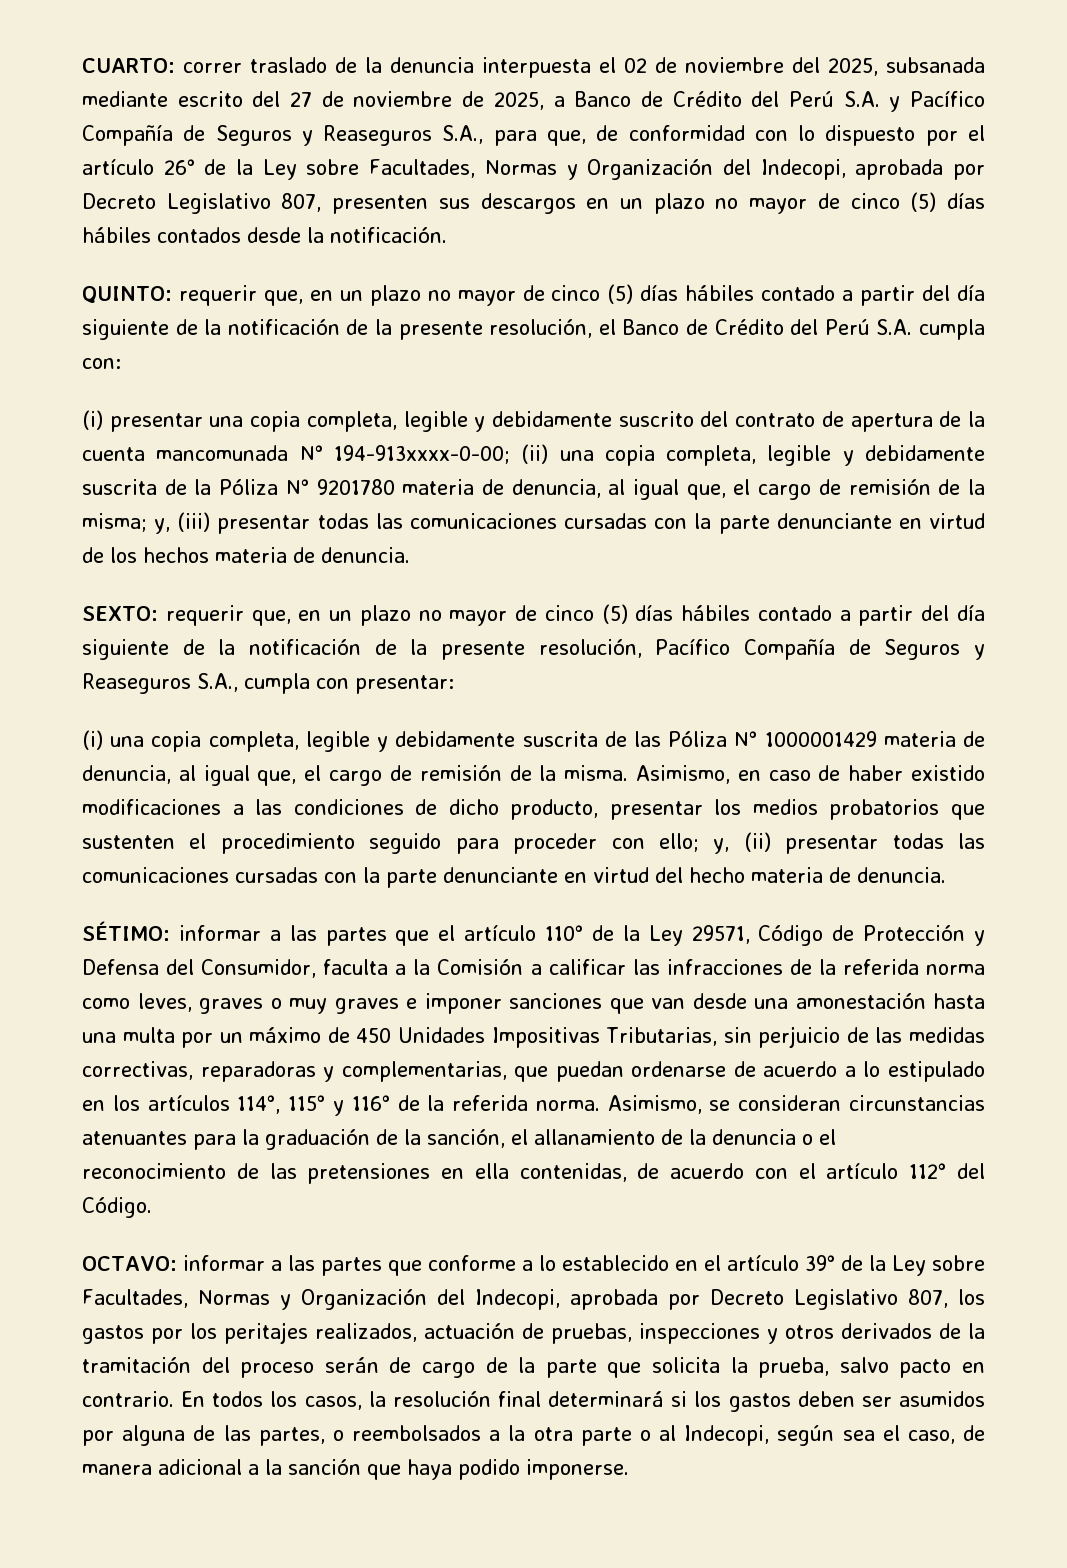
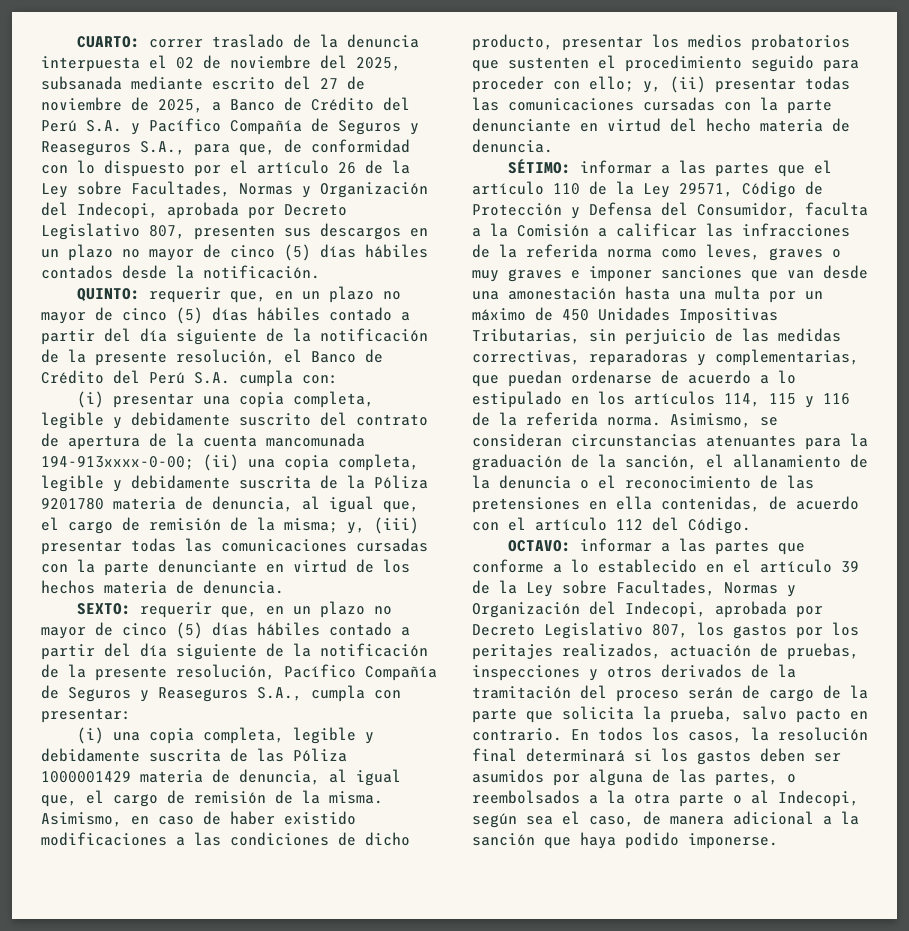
[163,159,195,175] 26° -> [338,162,356,174] 26
[299,445,323,461] N° -> (365, 440) none
[285,479,309,495] N° -> (428, 482) none
[734,731,758,747] N° -> (347, 755) none
[545,925,583,941] 110° -> [553,183,580,195] 110
[237,1095,390,1116] 114°, 115° y 116° -> [724,393,850,408] 114, 115 y 116
[909,1163,947,1179] 112° -> [616,519,643,530] 112
[804,1255,835,1271] 39° -> [841,561,859,573] 39

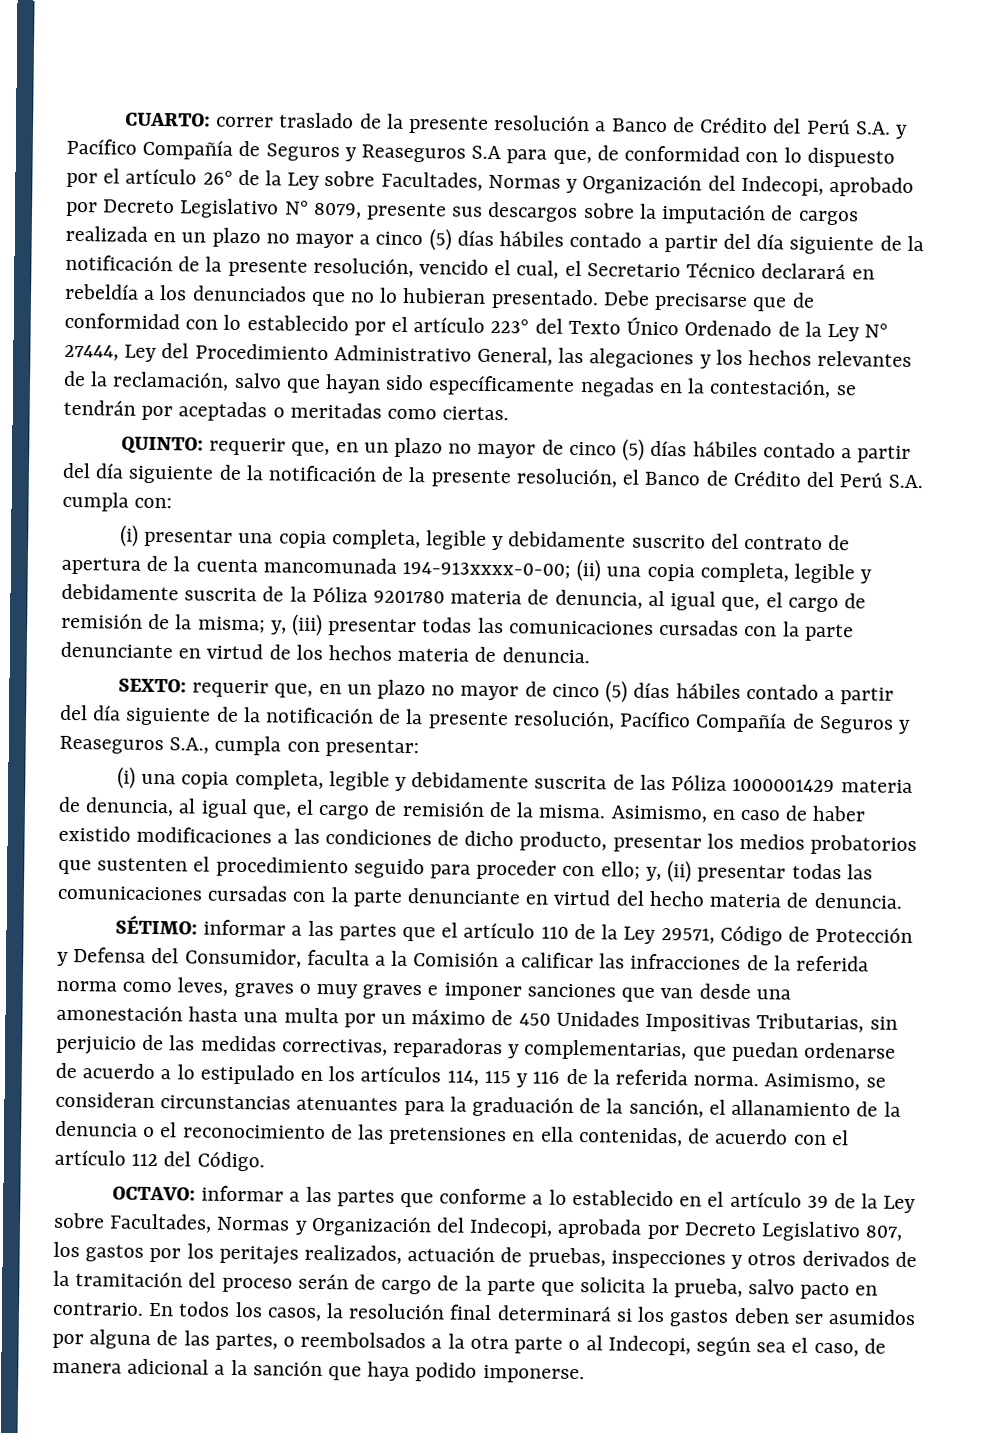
[347,34,420,48] [41,55,401,72] [41,76,365,90] [41,97,203,113] denuncia interpuesta el 02 de noviembre del 2025, subsanada mediante escrito del 27 de noviembre de 2025, -> [408,114,591,134] presente resolución
[140,141,185,155] S.A., -> [471,145,502,160] S.A
[338,162,356,174] 26 -> [202,170,233,185] 26°
[167,202,347,219] [41,223,428,240] [41,244,428,261] [41,265,320,279] aprobada por Decreto Legislativo 807, presenten sus descargos en un plazo no mayor de cinco (5) días hábiles contados desde la notificación. -> [828,176,914,197] [65,198,859,226] [65,225,924,255] [65,254,875,280] [64,283,815,312] [64,312,889,342] [64,343,913,369] [63,370,857,398] [63,399,510,422] aprobado por Decreto Legislativo N° 8079, presente sus descargos sobre la imputación de cargos realizada en un plazo no mayor a cinco (5) días hábiles contado a partir del día siguiente de la notificación de la presente resolución, vencido el cual, el Secretario Técnico declarará en rebeldía a los denunciados que no lo hubieran presentado. Debe precisarse que de conformidad con lo establecido por el artículo 223° del Texto Único Ordenado de la Ley N° 27444, Ley del Procedimiento Administrativo General, las alegaciones y los hechos relevantes de la reclamación, salvo que hayan sido específicamente negadas en la contestación, se tendrán por aceptadas o meritadas como ciertas.

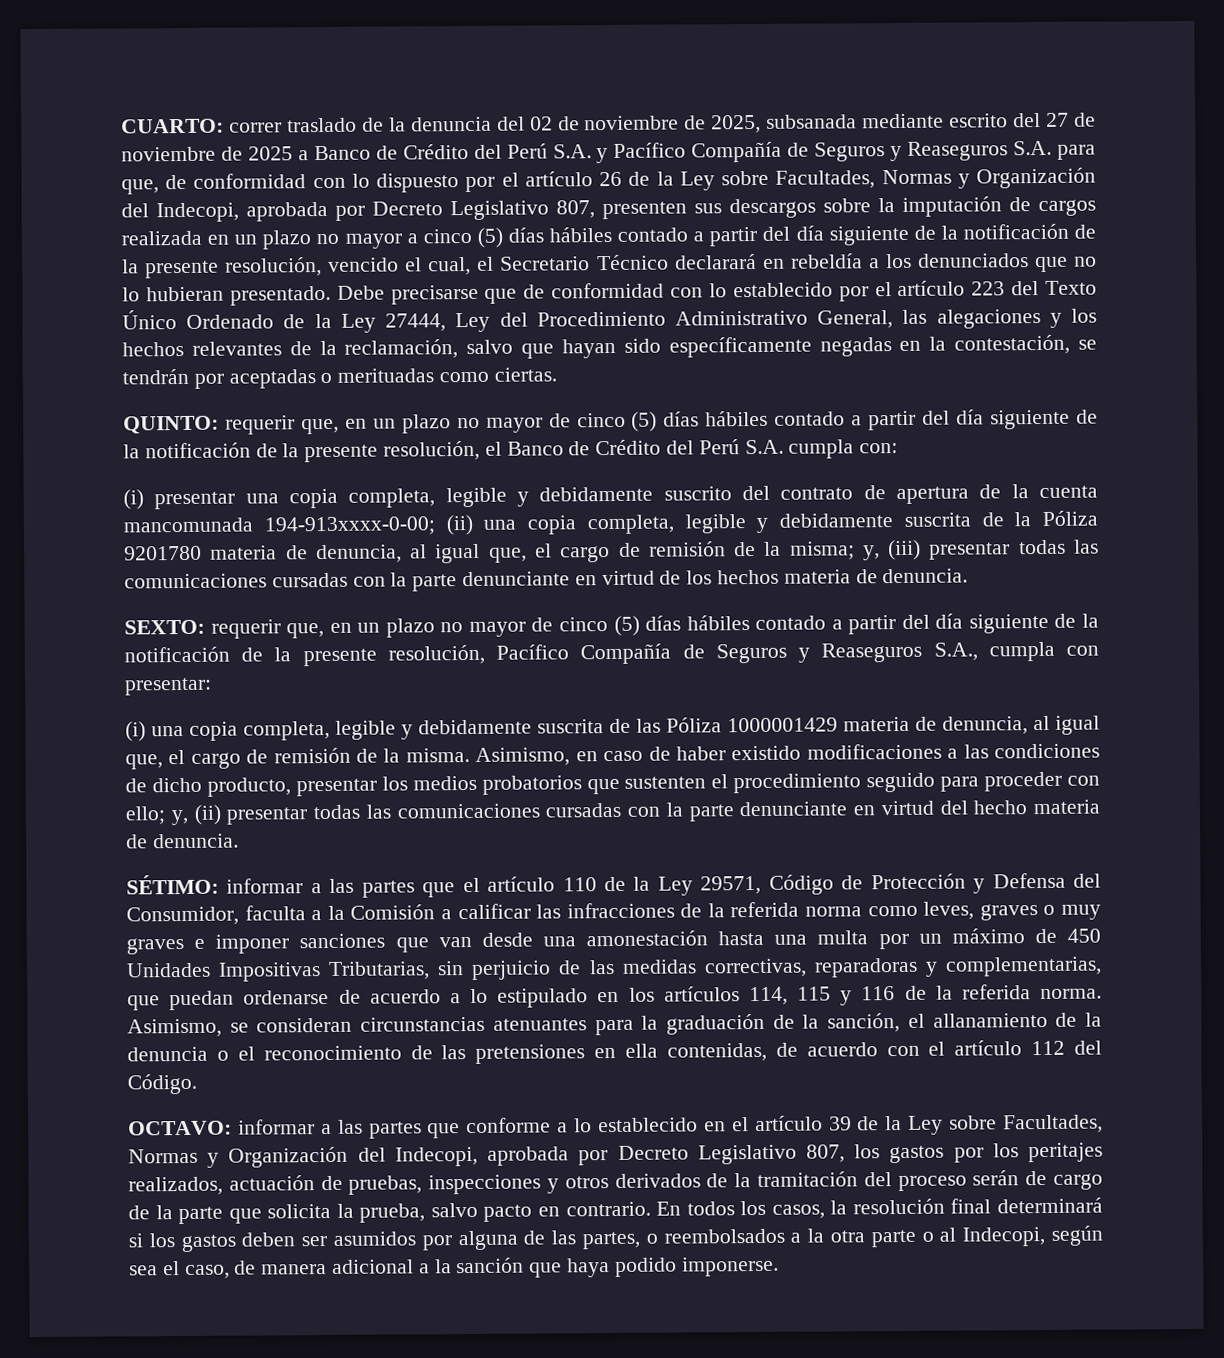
[408,114,591,134] presente resolución -> [410,112,1097,134] [121,146,293,162] denuncia del 02 de noviembre de 2025, subsanada mediante escrito del 27 de noviembre de 2025
[471,145,502,160] S.A -> [1013,140,1053,156] S.A.
[202,170,233,185] 26° -> [599,171,623,187] 26
[828,176,914,197] [65,198,448,221] aprobado por Decreto Legislativo N° 8079, presente -> [246,200,687,222] aprobada por Decreto Legislativo 807, presenten
[490,318,530,334] 223° -> [971,281,1006,296] 223
[864,323,889,338] N° -> (376, 323) none
[289,402,382,419] meritadas -> [337,368,435,383] merituadas

